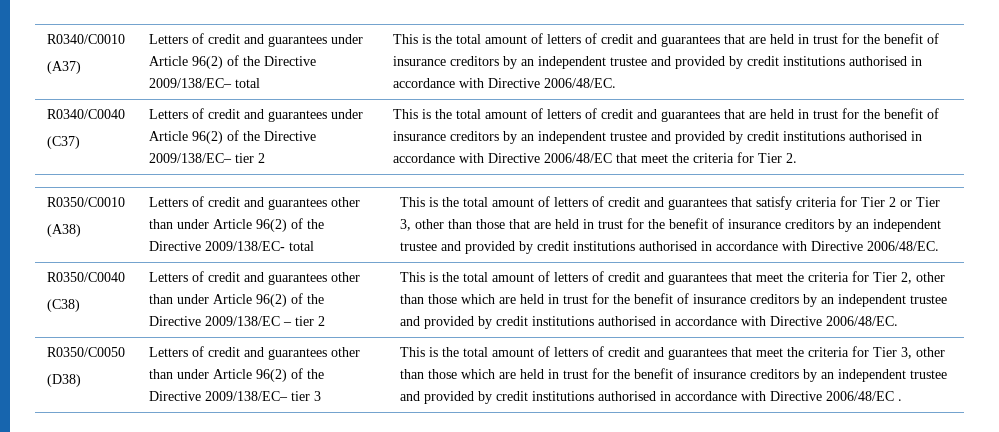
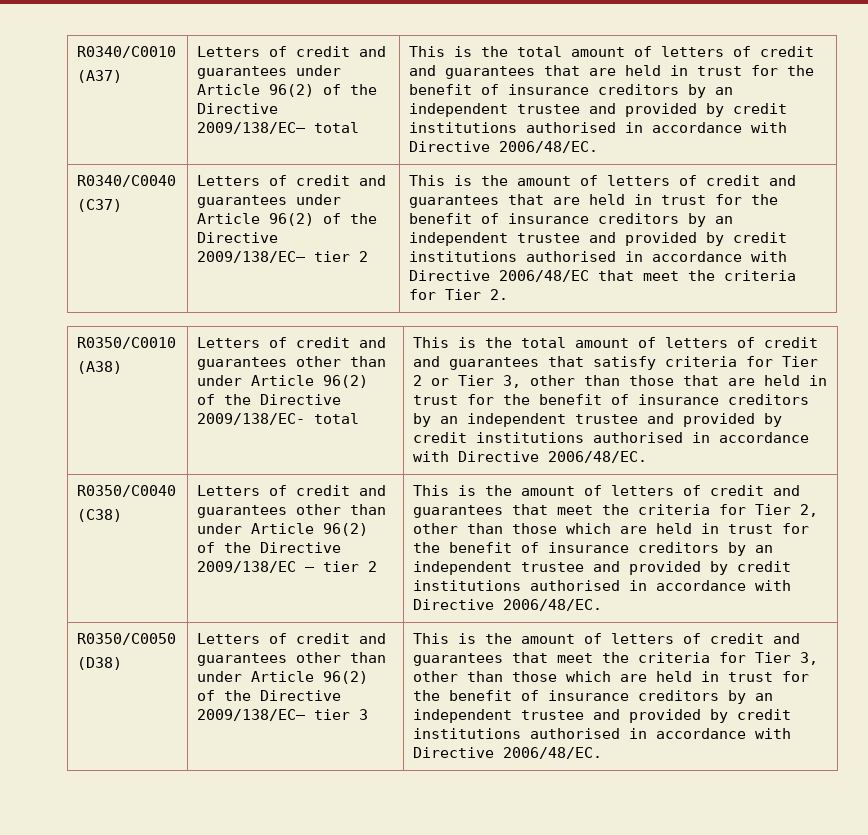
[455,109,481,119] total -> (509, 180) none
[462,272,488,282] total -> (513, 490) none
[462,347,488,357] total -> (513, 638) none
[825,391,902,401] 2006/48/EC . -> [503,747,603,759] 2006/48/EC.

